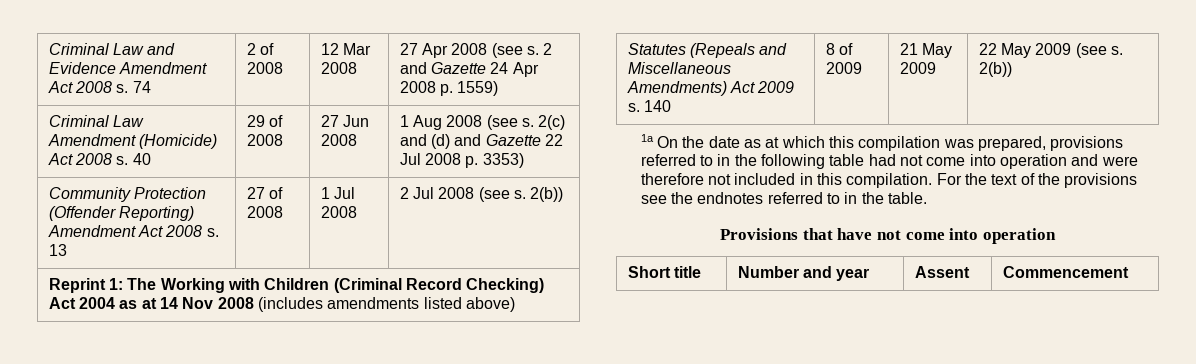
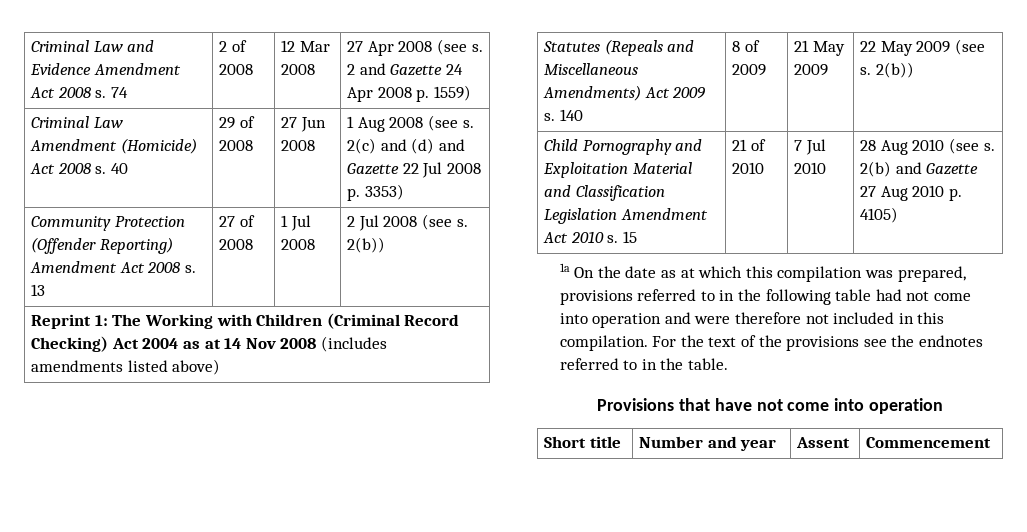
(1012, 69) none -> [544,139,703,155] [543,162,692,178] [544,185,665,201] [544,208,708,224] [543,231,638,243] [732,139,766,151] [732,162,765,174] [794,139,826,155] [794,162,827,174] [860,138,995,155] [860,161,979,177] [860,185,963,201] [860,207,899,223] // Child Pornography and Exploitation Material and Classification Legislation Amendment Act 2010 s. 15 | 21 of 2010 | 7 Jul 2010 | 28 Aug 2010 (see s. 2(b) and Gazette 27 Aug 2010 p. 4105)

